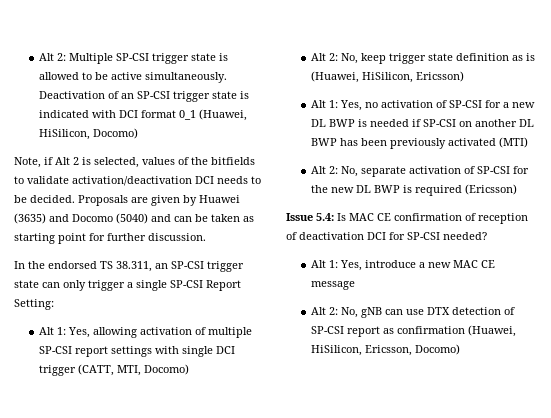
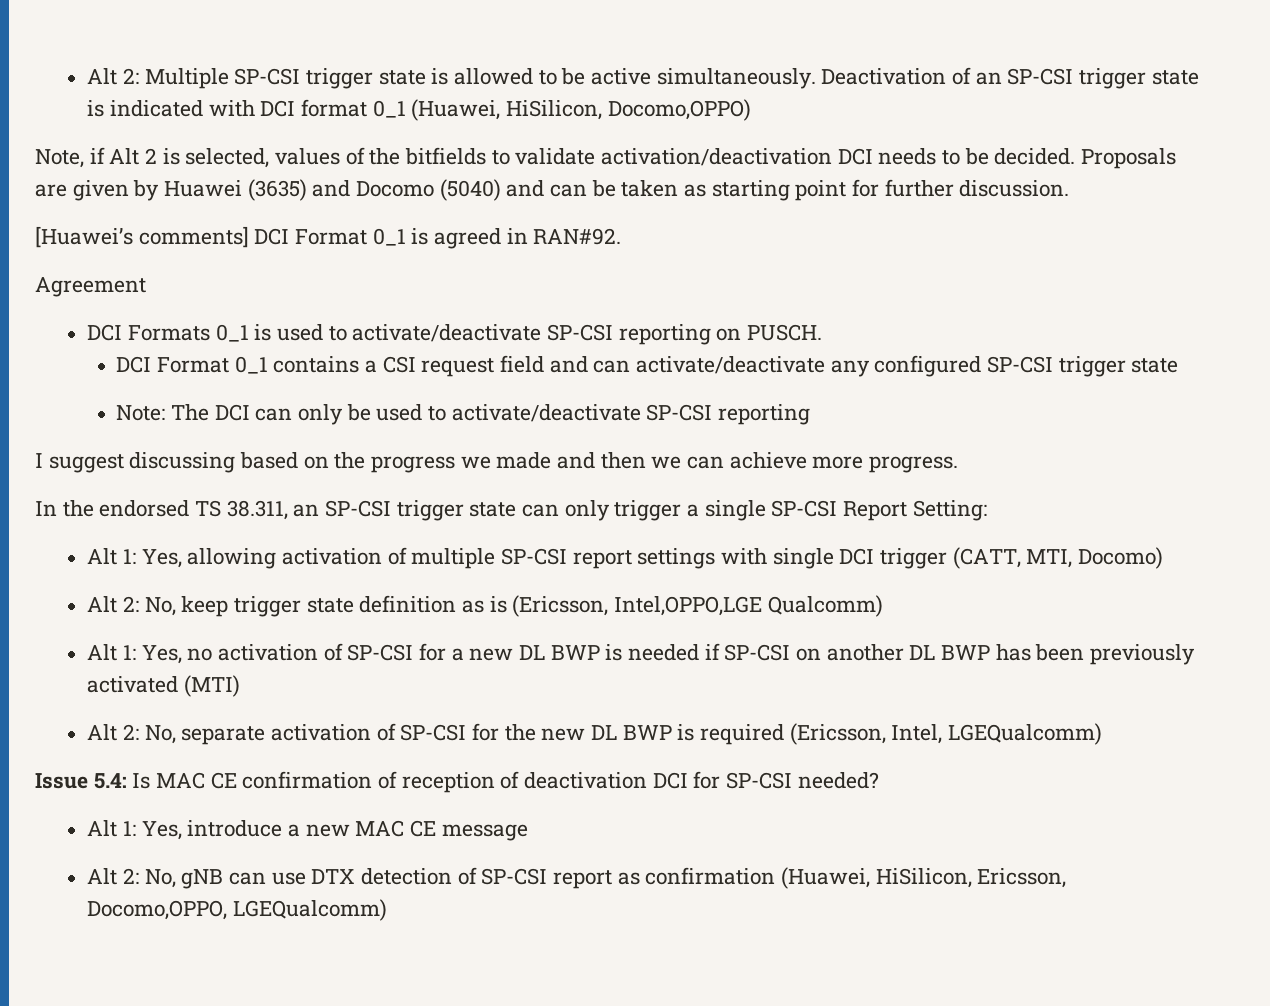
[92,128,138,139] Docomo) -> [607,99,751,121] Docomo,OPPO)
(206, 237) none -> [35,226,622,249] [35,277,146,297] [87,324,822,345] [116,355,1179,377] [116,404,811,425] [35,452,959,473] // [Huawei’s comments] DCI Format 0_1 is agreed in RAN#92. // Agreement // DCI Formats 0_1 is used to activate/deactivate SP-CSI reporting on PUSCH. // DCI Format 0_1 contains a CSI request field and can activate/deactivate any configured SP-CSI trigger state // Note: The DCI can only be used to activate/deactivate SP-CSI reporting // I suggest discussing based on the progress we made and then we can achieve more progress.
[310,71,464,83] (Huawei, HiSilicon, Ericsson) -> [512,595,883,617] (Ericsson, Intel,OPPO,LGE Qualcomm)
[464,184,517,195] (Ericsson) -> [789,723,1102,745] (Ericsson, Intel, LGEQualcomm)
[414,344,460,355] Docomo) -> [87,899,387,921] Docomo,OPPO, LGEQualcomm)

